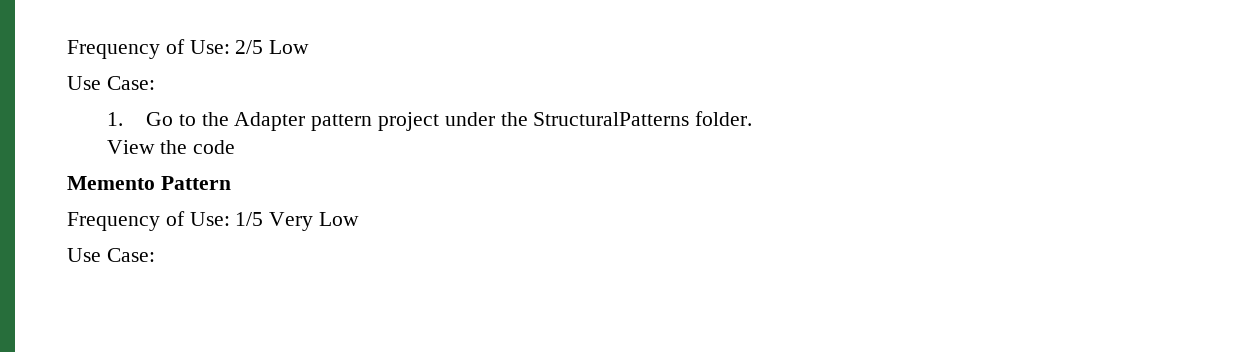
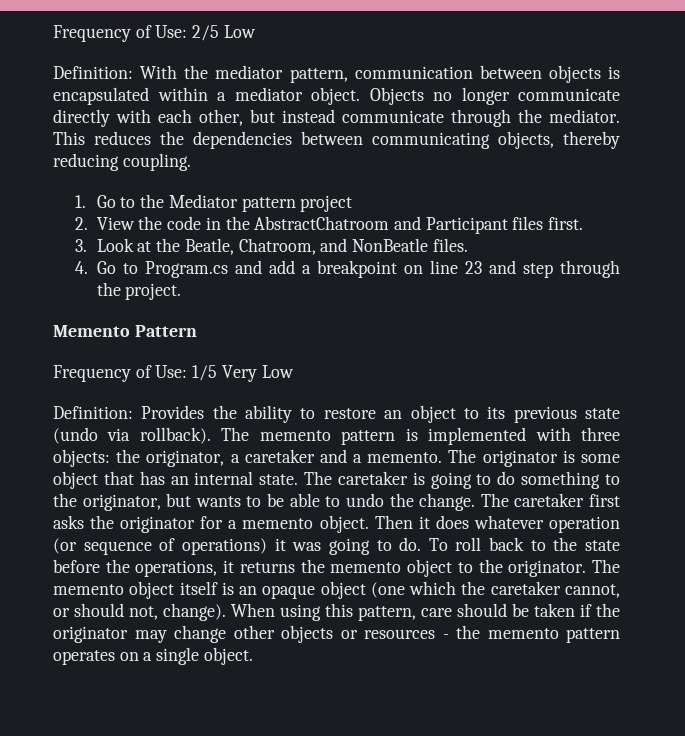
[67,76,155,90] Use Case: -> [53,65,620,83] [53,87,620,105] [53,109,620,127] [53,131,620,149] [53,153,191,171] Definition: With the mediator pattern, communication between objects is encapsulated within a mediator object. Objects no longer communicate directly with each other, but instead communicate through the mediator. This reduces the dependencies between communicating objects, thereby reducing coupling.
[234,112,306,131] Adapter -> [168,194,238,208] Mediator
[444,111,753,126] under the StructuralPatterns folder. // -> [74,217,88,230] // 2.
(236, 147) none -> [205,216,584,234] [74,238,468,255] [74,260,620,278] [96,282,182,300] in the AbstractChatroom and Participant files first. // 3. Look at the Beatle, Chatroom, and NonBeatle files. // 4. Go to Program.cs and add a breakpoint on line 23 and step through the project.
[67,248,155,262] Use Case: -> [53,405,621,423] [53,427,621,445] [53,449,620,467] [53,471,621,489] [53,493,621,511] [53,515,620,533] [53,537,621,555] [53,559,621,577] [53,581,620,599] [53,603,620,621] [53,625,620,643] [53,647,253,665] Definition: Provides the ability to restore an object to its previous state (undo via rollback). The memento pattern is implemented with three objects: the originator, a caretaker and a memento. The originator is some object that has an internal state. The caretaker is going to do something to the originator, but wants to be able to undo the change. The caretaker first asks the originator for a memento object. Then it does whatever operation (or sequence of operations) it was going to do. To roll back to the state before the operations, it returns the memento object to the originator. The memento object itself is an opaque object (one which the caretaker cannot, or should not, change). When using this pattern, care should be taken if the originator may change other objects or resources - the memento pattern operates on a single object.

